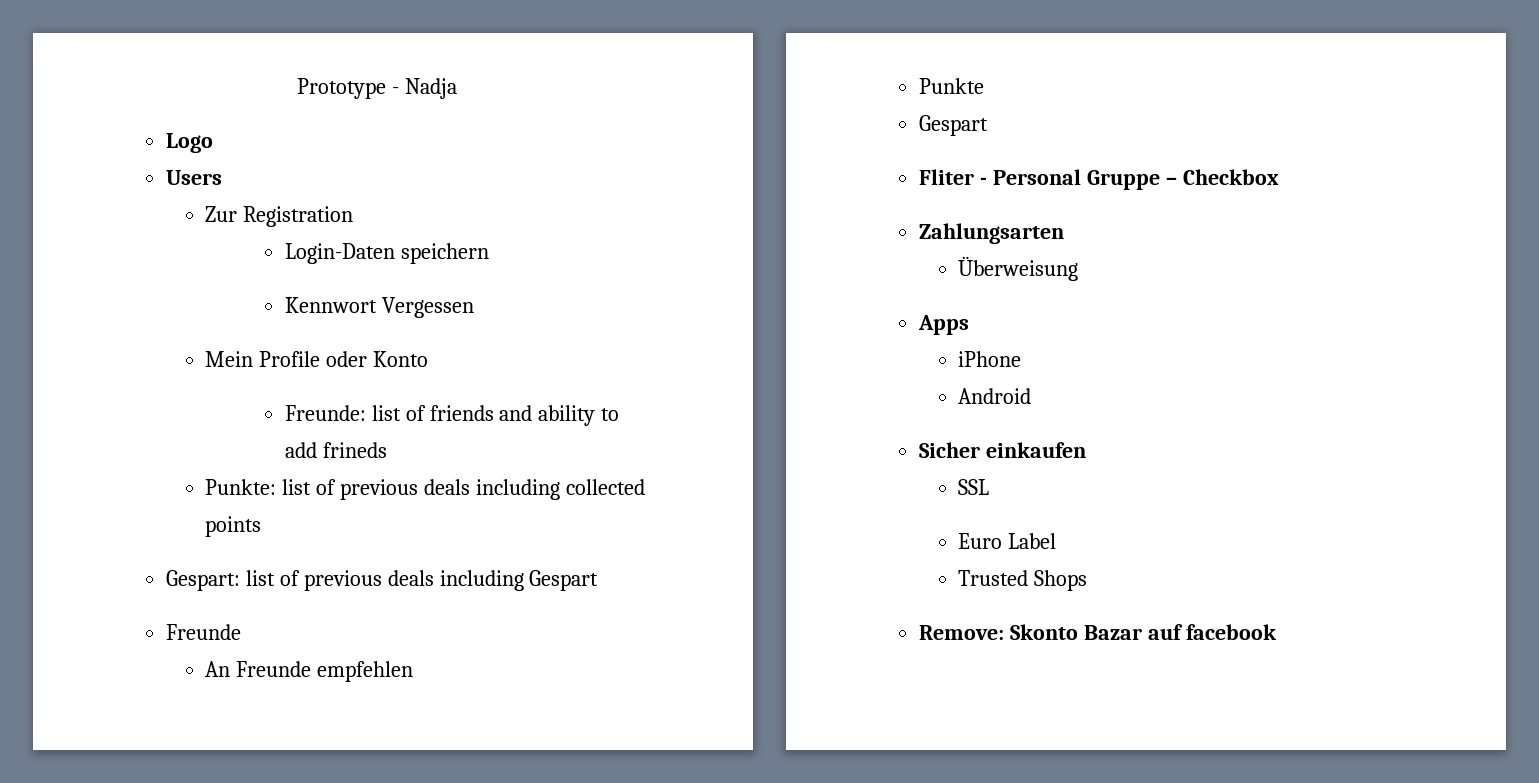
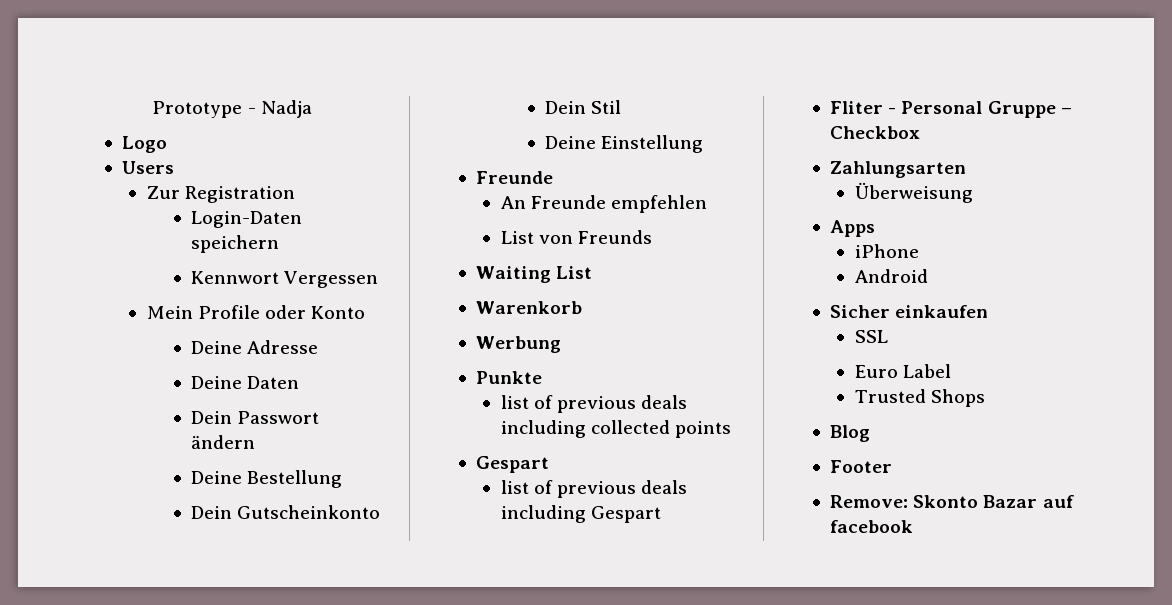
[284,405,620,426] [284,442,387,458] [205,479,277,495] Freunde: list of friends and ability to add frineds // Punkte: -> [190,340,319,354] [190,376,300,389] [190,411,320,424] [190,435,255,449] [190,470,343,488] [190,505,381,519] [544,100,622,114] [544,135,704,153] [476,171,554,184] [500,195,707,213] [500,230,652,244] [476,266,593,283] [476,301,583,314] [476,336,562,353] [476,371,543,384] Deine Adresse // Deine Daten // Dein Passwort ändern // Deine Bestellung // Dein Gutscheinkonto // Dein Stil // Deine Einstellung // Freunde // An Freunde empfehlen // List von Freunds // Waiting List // Warenkorb // Werbung // Punkte //
[165,570,240,591] Gespart: -> [476,456,550,473] Gespart //
[165,624,241,640] [205,661,414,682] [918,78,984,94] [918,115,988,136] // Freunde // An Freunde empfehlen // Punkte // Gespart -> (661, 514) none
(1088, 580) none -> [830,425,871,442] [830,460,893,473] // Blog // Footer

